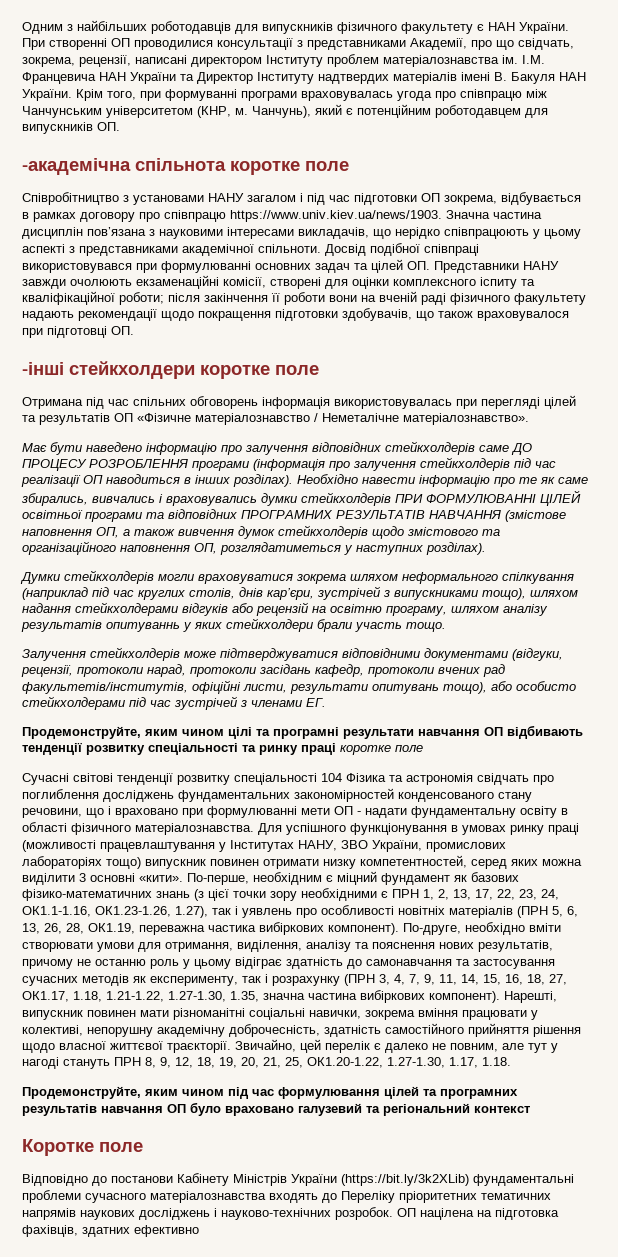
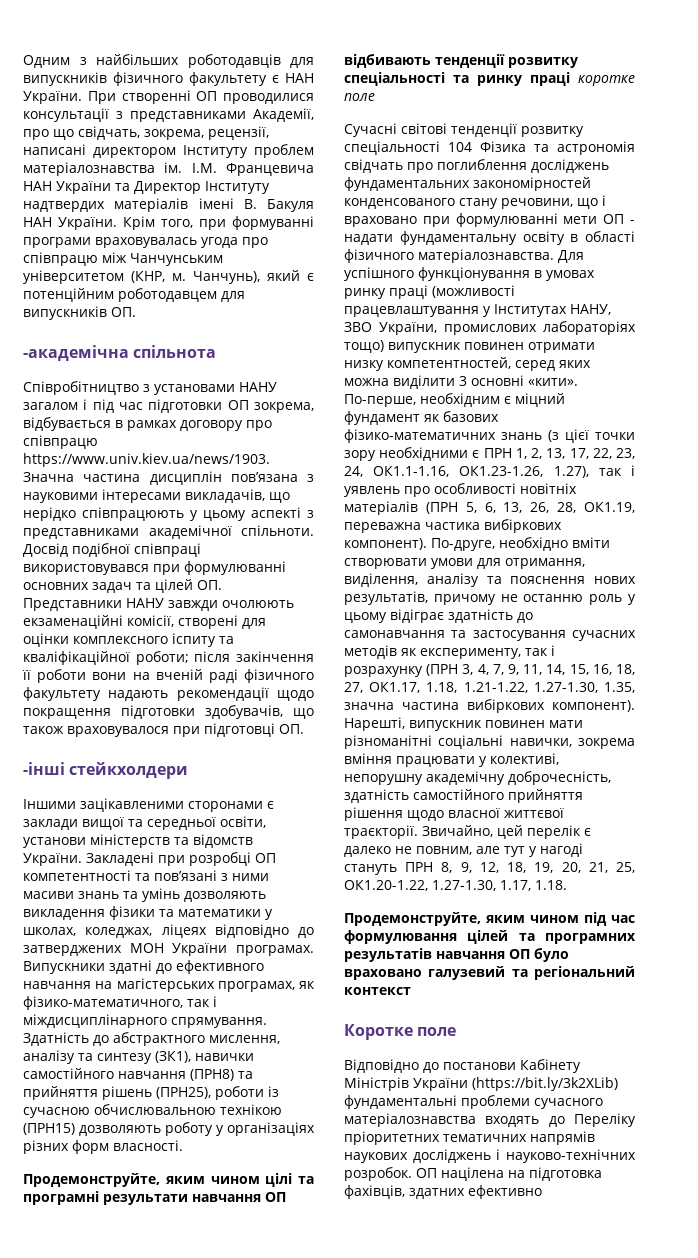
[230,161,349,175] коротке поле -> (217, 351) none
[200,365,319,379] [22,395,576,409] [22,413,529,425] [22,441,532,455] [22,457,556,471] [21,474,588,487] [21,490,581,506] [22,509,566,522] [22,525,500,539] [22,541,486,555] [20,570,574,584] [22,586,578,600] [22,602,548,616] [21,618,446,632] [22,647,563,661] [21,664,505,677] [22,680,576,694] [22,696,326,710] коротке поле // Отримана під час спільних обговорень інформація використовувалась при перегляді цілей та результатів ОП «Фізичне матеріалознавство / Неметалічне матеріалознавство». // Має бути наведено інформацію про залучення відповідних стейкхолдерів саме ДО ПРОЦЕСУ РОЗРОБЛЕННЯ програми (інформація про залучення стейкхолдерів під час реалізації ОП наводиться в інших розділах). Необхідно навести інформацію про те як саме збирались, вивчались і враховувались думки стейкхолдерів ПРИ ФОРМУЛЮВАННІ ЦІЛЕЙ освітньої програми та відповідних ПРОГРАМНИХ РЕЗУЛЬТАТІВ НАВЧАННЯ (змістове наповнення ОП, а також вивчення думок стейкхолдерів щодо змістового та організаційного наповнення ОП, розглядатиметься у наступних розділах). // Думки стейкхолдерів могли враховуватися зокрема шляхом неформального спілкування (наприклад під час круглих столів, днів кар’єри, зустрічей з випускниками тощо), шляхом надання стейкхолдерами відгуків або рецензій на освітню програму, шляхом аналізу результатів опитуваннь у яких стейкхолдери брали участь тощо. // Залучення стейкхолдерів може підтверджуватися відповідними документами (відгуки, рецензії, протоколи нарад, протоколи засідань кафедр, протоколи вчених рад факультетів/інститутів, офіційні листи, результати опитувань тощо), або особисто стейкхолдерами під час зустрічей з членами ЕГ. -> [23,798,274,812] [23,816,266,830] [23,834,253,848] [23,852,276,866] [23,870,269,881] [23,888,266,902] [23,906,273,920] [23,924,314,938] [23,943,314,956] [23,960,264,974] [23,978,315,992] [23,996,217,1010] [23,1014,267,1028] [23,1032,280,1046] [23,1050,254,1064] [23,1068,253,1081] [23,1086,279,1100] [23,1104,282,1118] [23,1122,315,1136] [23,1140,183,1154] // Іншими зацікавленими сторонами є заклади вищої та середньої освіти, установи міністерств та відомств України. Закладені при розробці ОП компетентності та пов’язані з ними масиви знань та умінь дозволяють викладення фізики та математики у школах, коледжах, ліцеях відповідно до затверджених МОН України програмах. Випускники здатні до ефективного навчання на магістерських програмах, як фізико-математичного, так і міждисциплінарного спрямування. Здатність до абстрактного мислення, аналізу та синтезу (ЗК1), навички самостійного навчання (ПРН8) та прийняття рішень (ПРН25), роботи із сучасною обчислювальною технікою (ПРН15) дозволяють роботу у організаціях різних форм власності.

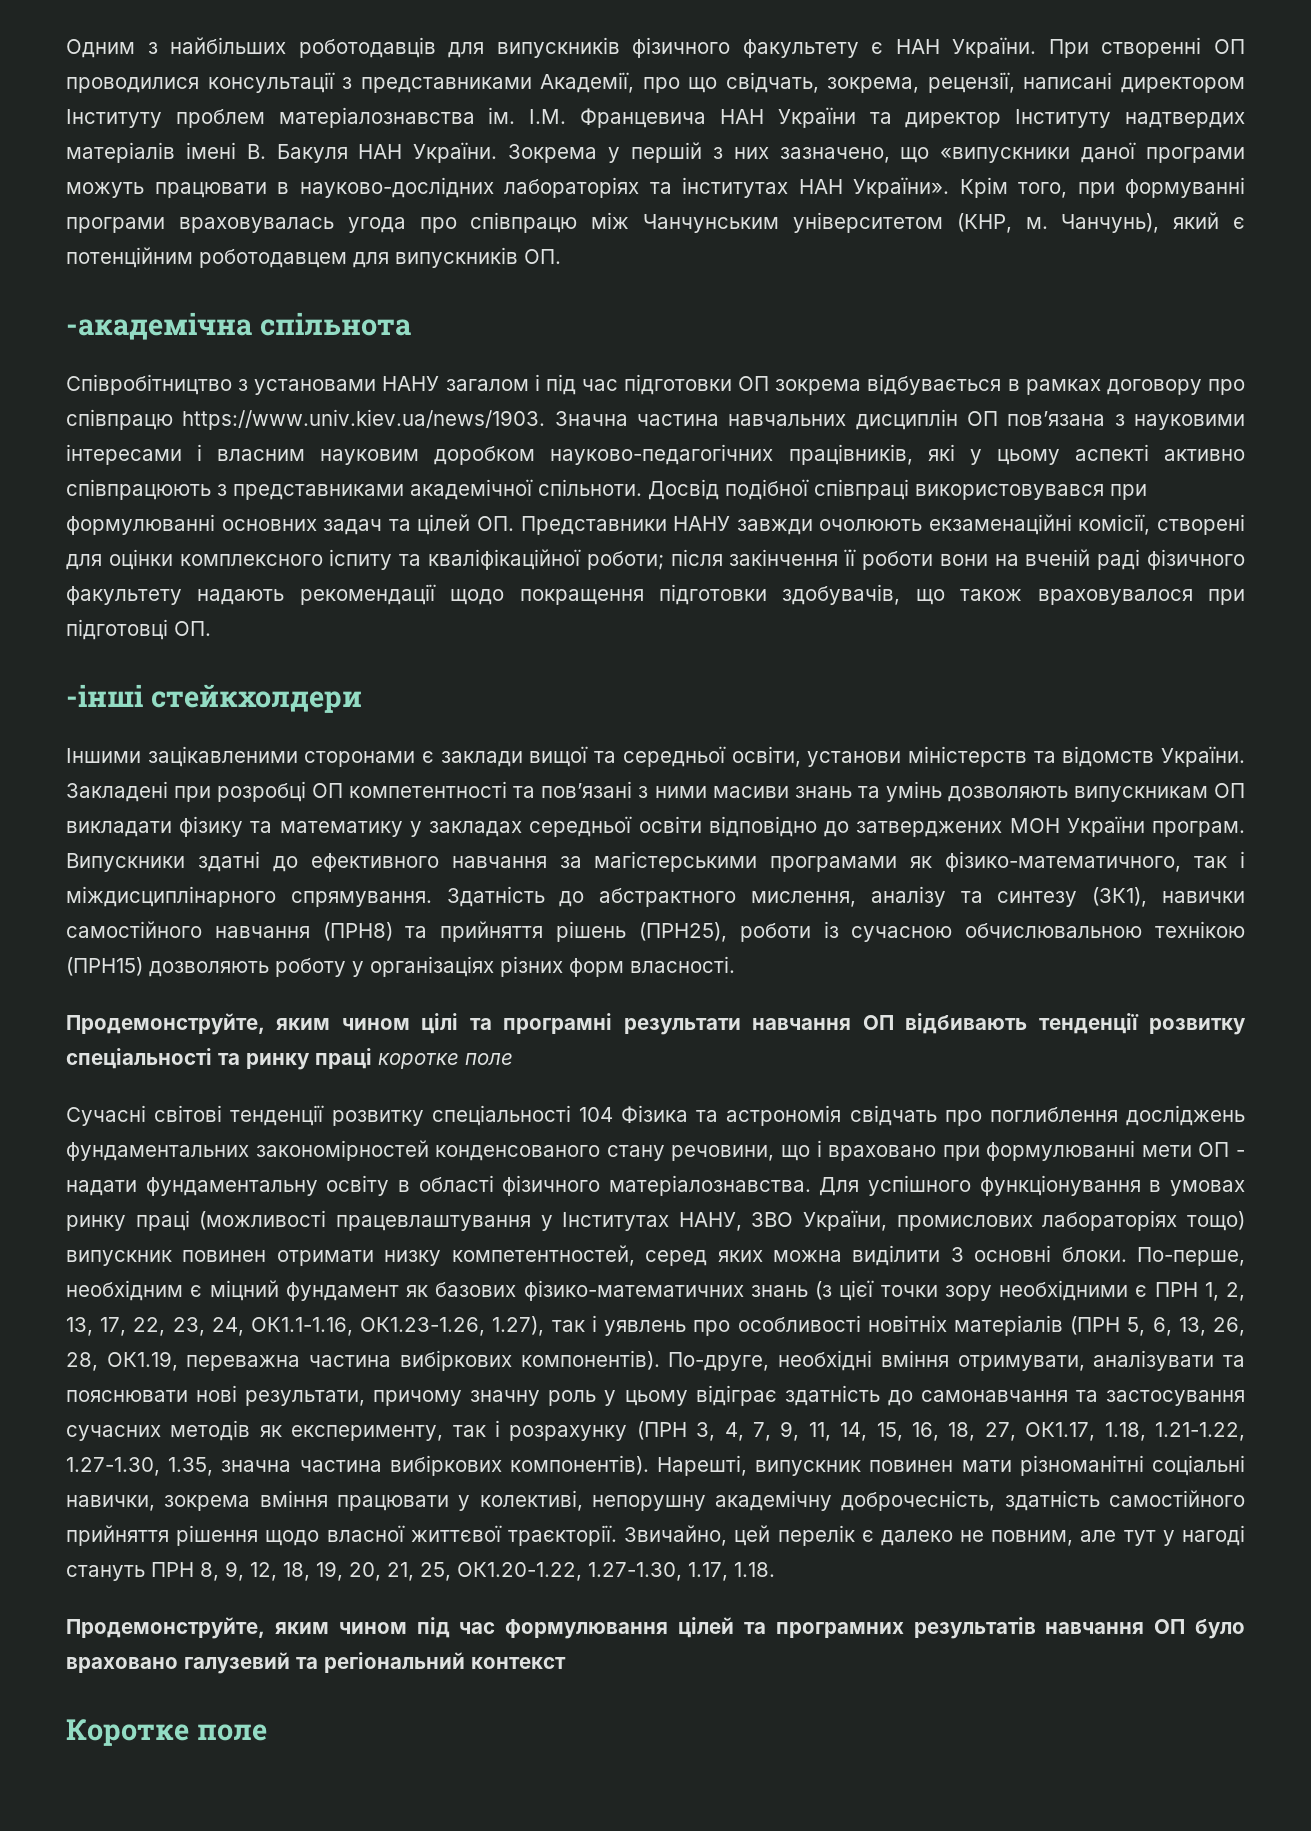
[134,181,201,194] Директор -> [905,112,1002,128] директор
(117, 223) none -> [508,142,1245,163] [66,177,949,198] Зокрема у першій з них зазначено, що «випускники даної програми можуть працювати в науково-дослідних лабораторіях та інститутах НАН України».
[254,402,314,413] зокрема, -> [775,379,862,395] зокрема
[149,471,222,485] дисциплін -> [728,409,999,430] навчальних дисциплін ОП
[185,489,290,503] [23,507,184,521] викладачів, що нерідко співпрацюють -> [197,444,955,465] і власним науковим доробком науково-педагогічних працівників, які
(301, 512) none -> [1164,449,1245,461] [66,479,211,500] активно співпрацюють
[23,906,273,920] [23,924,207,938] викладення фізики та математики у школах, коледжах, ліцеях -> [1073,783,1246,802] [66,816,702,837] випускникам ОП викладати фізику та математику у закладах середньої освіти
[236,945,314,956] програмах. -> [1152,821,1246,837] програм.
[95,978,295,992] на магістерських програмах, -> [559,851,898,872] за магістерськими програмами
[528,378,578,386] «кити». -> [1061,1247,1127,1262] блоки.
[425,519,562,533] [344,537,610,551] [344,558,585,569] [344,573,636,587] [344,591,584,605] частика вибіркових компонент). По-друге, необхідно вміти створювати умови для отримання, виділення, аналізу та пояснення нових результатів, причому не останню -> [309,1350,1245,1371] [66,1385,541,1406] частина вибіркових компонентів). По-друге, необхідні вміння отримувати, аналізувати та пояснювати нові результати, причому значну
[552,700,635,712] компонент). -> [509,1455,649,1475] компонентів).
[344,1059,581,1073] [344,1077,618,1091] [344,1095,603,1109] [344,1113,636,1127] [344,1131,595,1145] [344,1149,636,1163] [344,1167,602,1181] [344,1185,542,1199] // Відповідно до постанови Кабінету Міністрів України (https://bit.ly/3k2XLib) фундаментальні проблеми сучасного матеріалознавства входять до Переліку пріоритетних тематичних напрямів наукових досліджень і науково-технічних розробок. ОП націлена на підготовка фахівців, здатних ефективно -> (267, 1732) none

